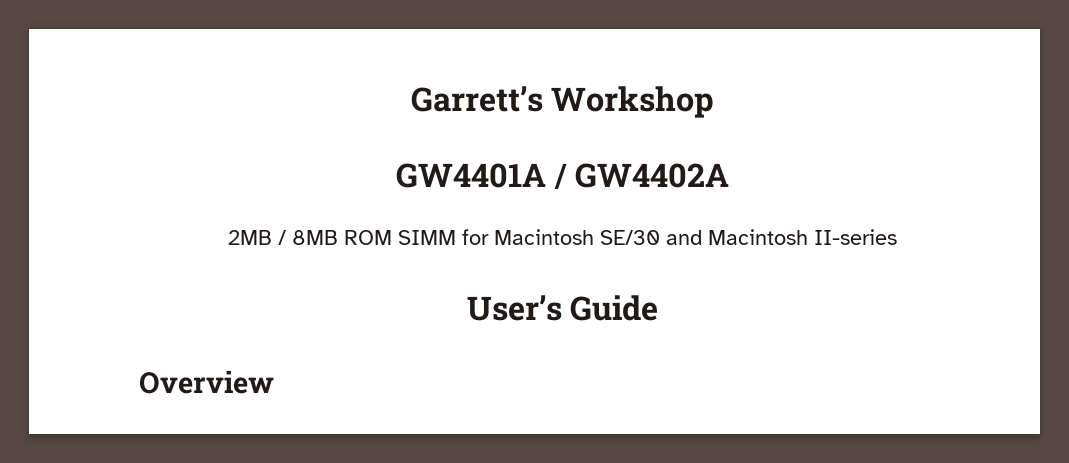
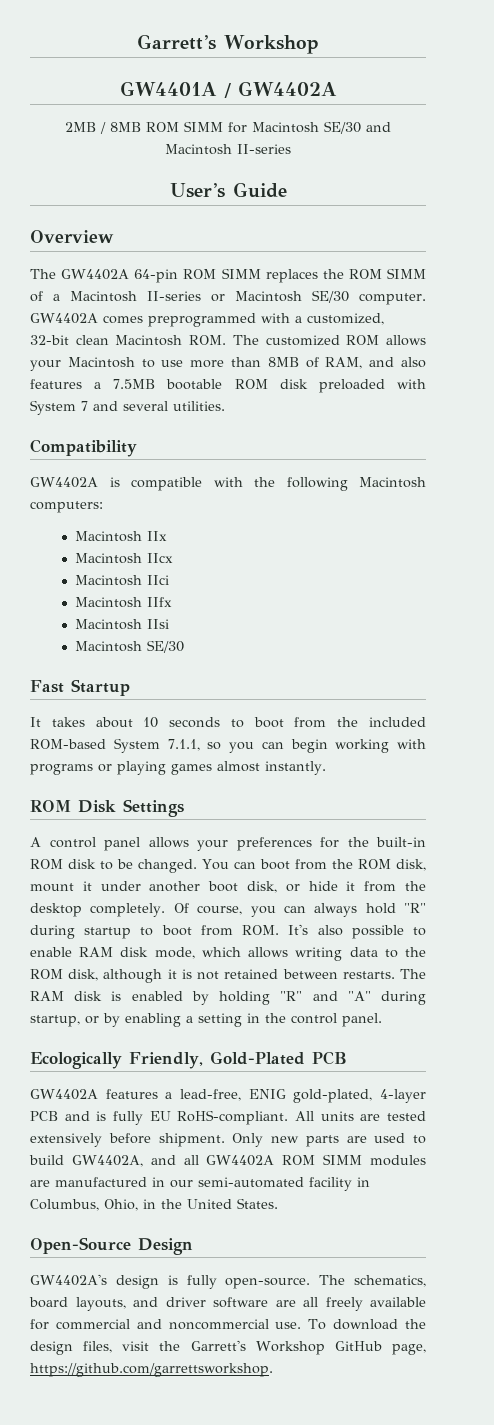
(274, 382) none -> [30,268,426,283] [30,290,426,305] [30,313,384,327] [30,335,427,346] [30,357,427,371] [30,379,426,393] [30,400,225,415] [30,439,137,457] [30,477,426,491] [30,501,103,513] [74,531,167,542] [74,553,173,564] [74,575,169,586] [74,597,172,608] [74,619,169,630] [74,640,184,653] [30,679,130,696] [30,717,426,728] [30,738,426,753] [30,761,326,775] [30,799,184,817] [30,837,426,851] [30,859,426,873] [30,881,427,893] [30,903,426,917] [30,924,427,939] [30,947,427,961] [30,969,427,983] [30,991,427,1005] [30,1013,382,1027] [30,1051,347,1069] [30,1089,426,1103] [30,1110,427,1125] [30,1133,426,1147] [29,1154,426,1167] [30,1177,370,1191] [30,1198,278,1211] [30,1237,193,1255] [30,1274,426,1289] [29,1297,426,1311] [30,1319,426,1330] [30,1340,426,1355] [30,1363,273,1377] // The GW4402A 64-pin ROM SIMM replaces the ROM SIMM of a Macintosh II-series or Macintosh SE/30 computer. GW4402A comes preprogrammed with a customized, 32-bit clean Macintosh ROM. The customized ROM allows your Macintosh to use more than 8MB of RAM, and also features a 7.5MB bootable ROM disk preloaded with System 7 and several utilities. // Compatibility // GW4402A is compatible with the following Macintosh computers: // Macintosh IIx // Macintosh IIcx // Macintosh IIci // Macintosh IIfx // Macintosh IIsi // Macintosh SE/30 // Fast Startup // It takes about 10 seconds to boot from the included ROM-based System 7.1.1, so you can begin working with programs or playing games almost instantly. // ROM Disk Settings // A control panel allows your preferences for the built-in ROM disk to be changed. You can boot from the ROM disk, mount it under another boot disk, or hide it from the desktop completely. Of course, you can always hold "R" during startup to boot from ROM. It's also possible to enable RAM disk mode, which allows writing data to the ROM disk, although it is not retained between restarts. The RAM disk is enabled by holding "R" and "A" during startup, or by enabling a setting in the control panel. // Ecologically Friendly, Gold-Plated PCB // GW4402A features a lead-free, ENIG gold-plated, 4-layer PCB and is fully EU RoHS-compliant. All units are tested extensively before shipment. Only new parts are used to build GW4402A, and all GW4402A ROM SIMM modules are manufactured in our semi-automated facility in Columbus, Ohio, in the United States. // Open-Source Design // GW4402A's design is fully open-source. The schematics, board layouts, and driver software are all freely available for commercial and noncommercial use. To download the design files, visit the Garrett's Workshop GitHub page, https://github.com/garrettsworkshop.

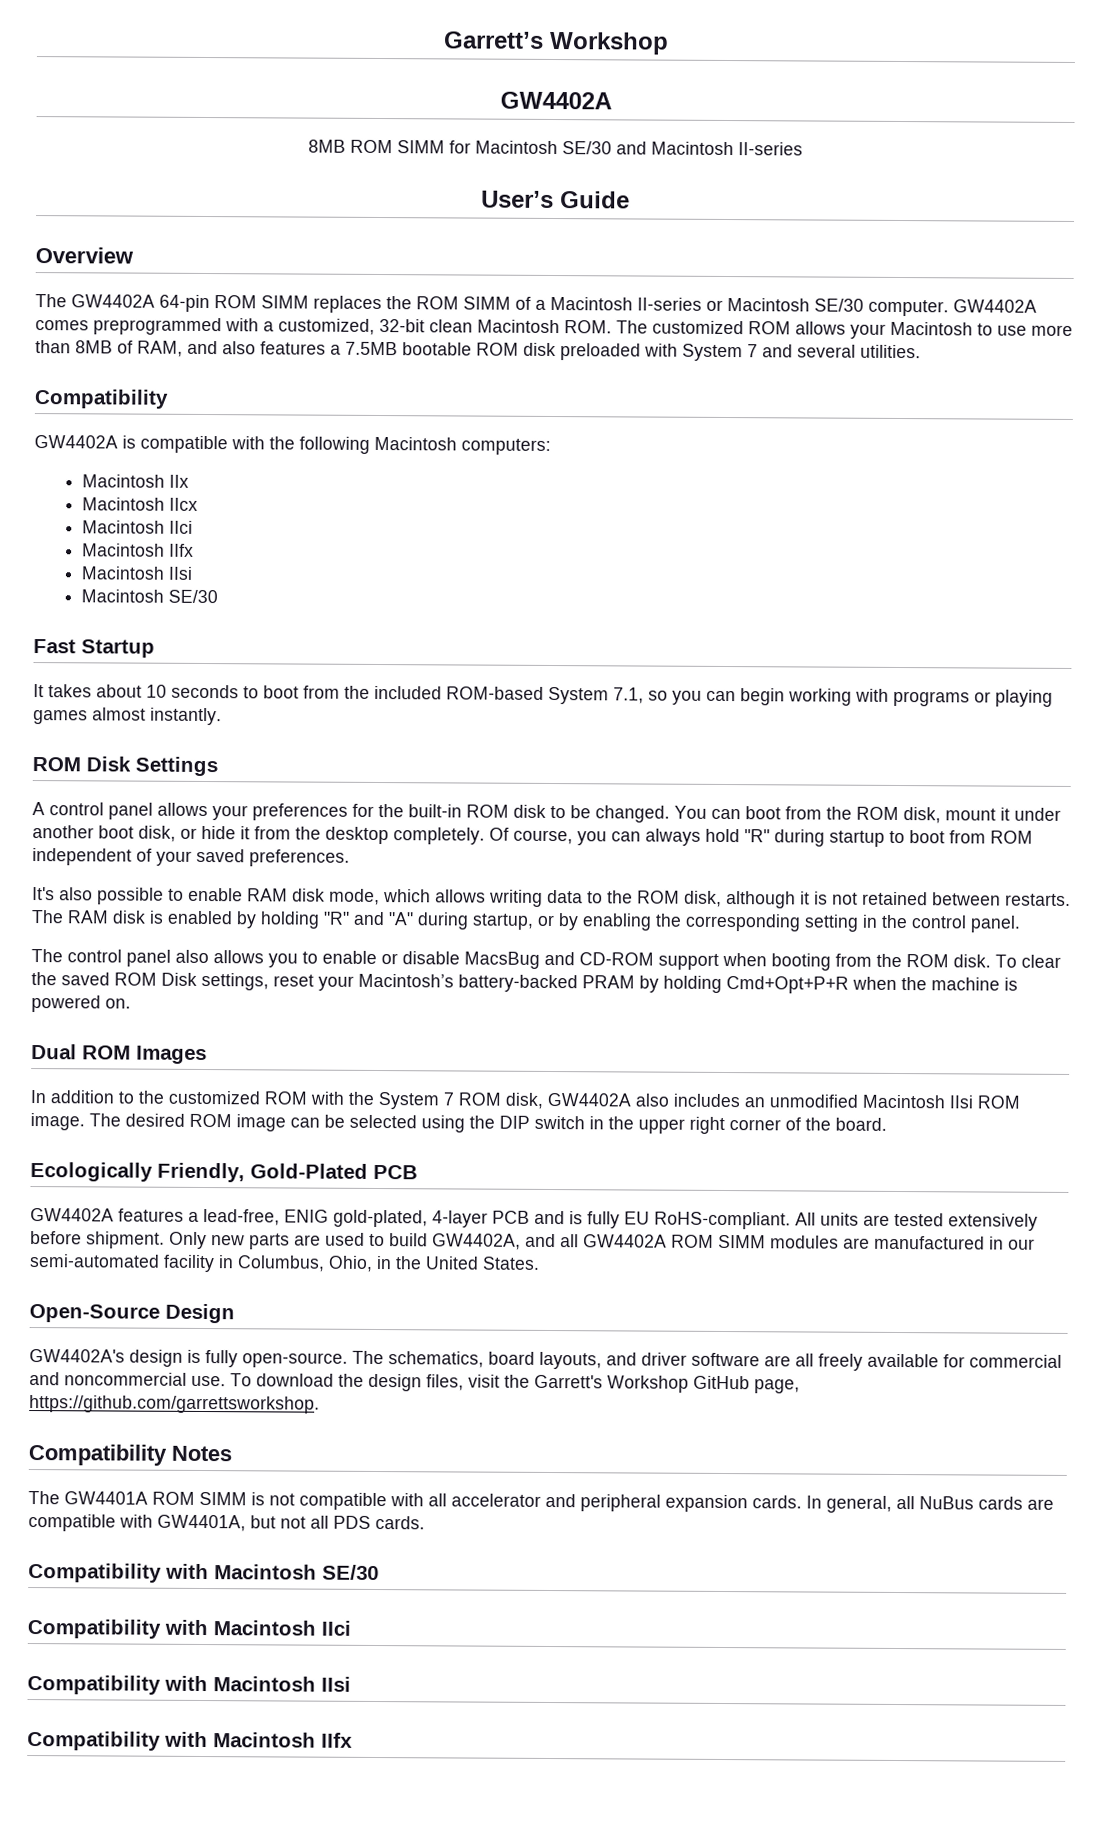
[119,81,231,98] GW4401A / -> (669, 43) none
[65,122,106,134] 2MB / -> (612, 100) none
[167,739,200,751] 7.1.1, -> [613,687,644,704] 7.1,
[242,925,280,935] ROM. -> [990,830,1033,844] [32,848,350,867] ROM independent of your saved preferences. //
[186,1016,193,1023] a -> [655,913,801,932] the corresponding
(382, 1020) none -> [31,949,1061,971] [31,972,1018,994] [31,995,131,1013] [31,1044,207,1065] [30,1090,1020,1110] [30,1113,887,1135] // The control panel also allows you to enable or disable MacsBug and CD-ROM support when booting from the ROM disk. To clear the saved ROM Disk settings, reset your Macintosh’s battery-backed PRAM by holding Cmd+Opt+P+R when the machine is powered on. // Dual ROM Images // In addition to the customized ROM with the System 7 ROM disk, GW4402A also includes an unmodified Macintosh IIsi ROM image. The desired ROM image can be selected using the DIP switch in the upper right corner of the board.
(273, 1370) none -> [28,1444,232,1466] [28,1491,1054,1513] [28,1514,425,1532] [28,1563,379,1583] [27,1618,351,1639] [27,1674,351,1695] [27,1730,353,1751] // Compatibility Notes // The GW4401A ROM SIMM is not compatible with all accelerator and peripheral expansion cards. In general, all NuBus cards are compatible with GW4401A, but not all PDS cards. // Compatibility with Macintosh SE/30 // Compatibility with Macintosh IIci // Compatibility with Macintosh IIsi // Compatibility with Macintosh IIfx

